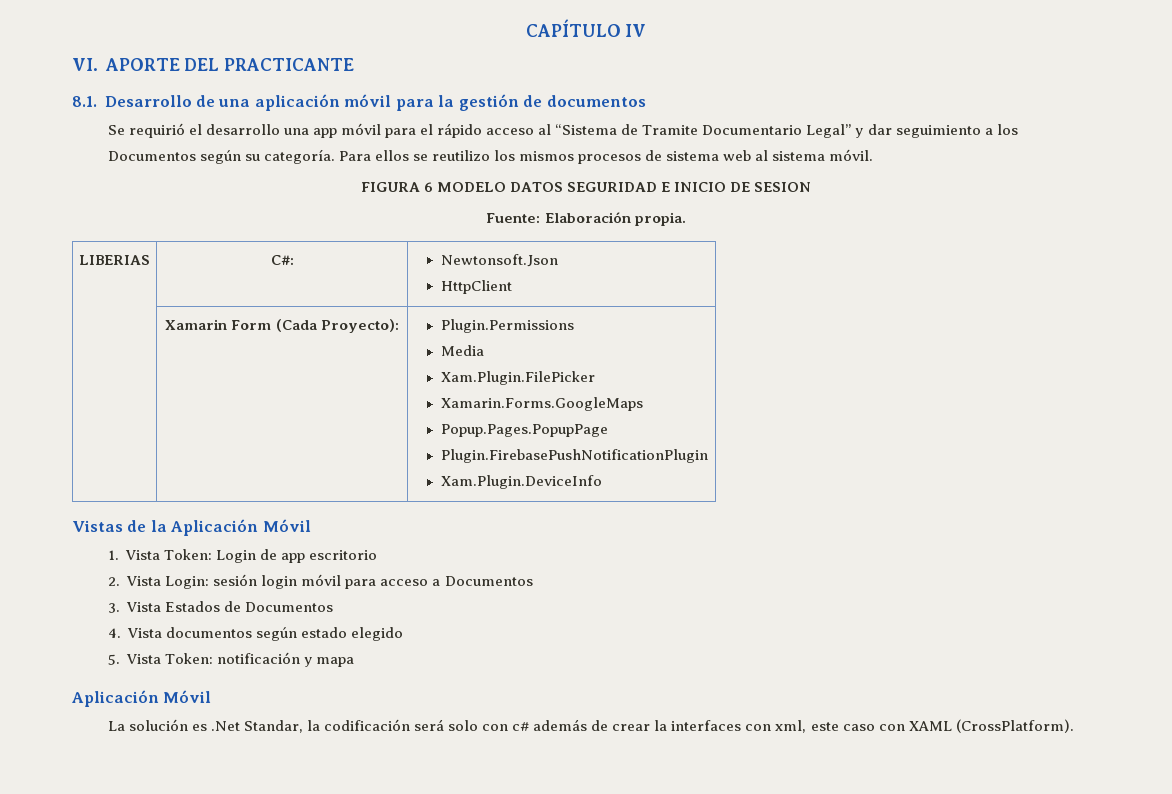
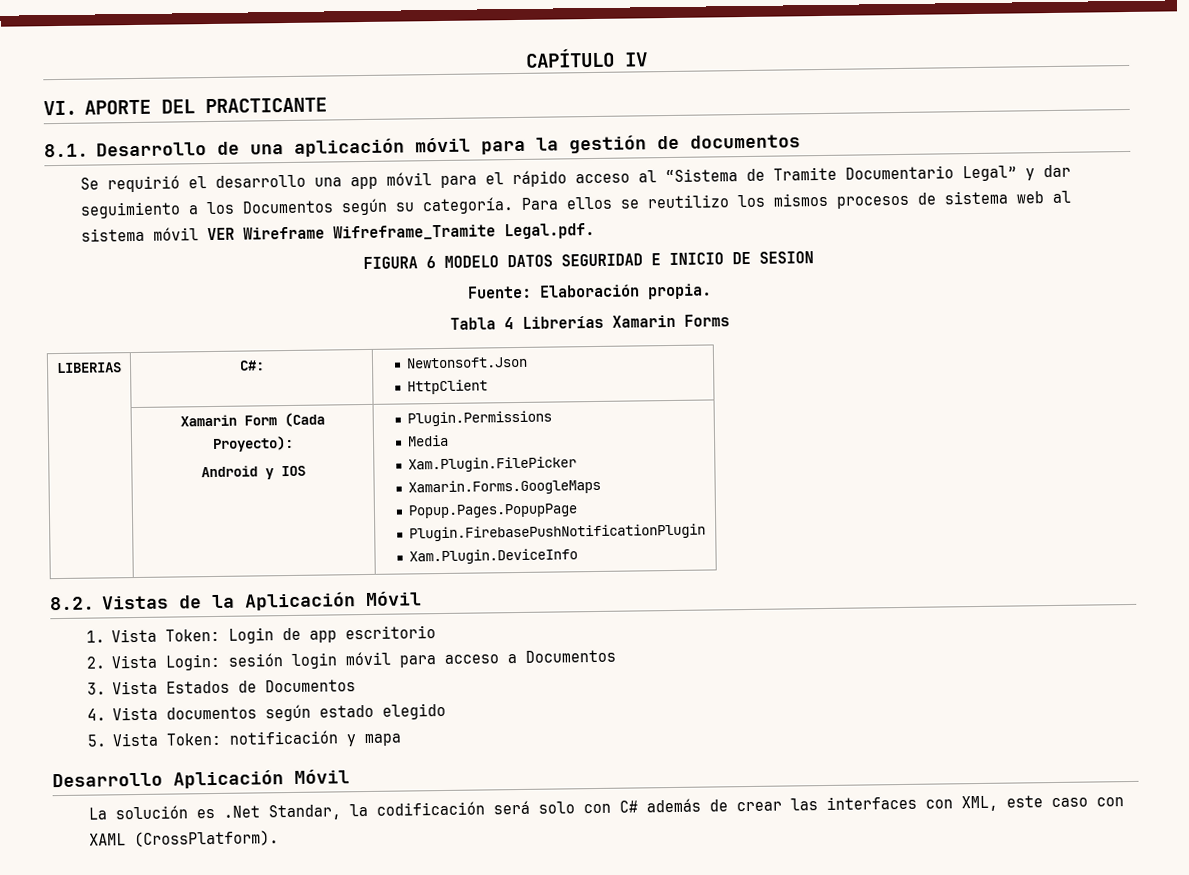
[829,149,874,161] móvil. -> [152,222,595,241] móvil VER Wireframe Wifreframe_Tramite Legal.pdf.
(686, 219) none -> [449,314,730,330] // Tabla 4 Librerías Xamarin Forms
(399, 326) none -> [200,465,306,480] // Android y IOS
(602, 482) none -> [50,596,95,611] 8.2.
(355, 662) none -> [52,772,163,788] Desarrollo
[512,722,530,731] c# -> [618,800,638,813] C#
[654,720,668,731] la -> [789,798,818,811] las
[775,720,807,733] xml, -> [960,795,998,812] XML,

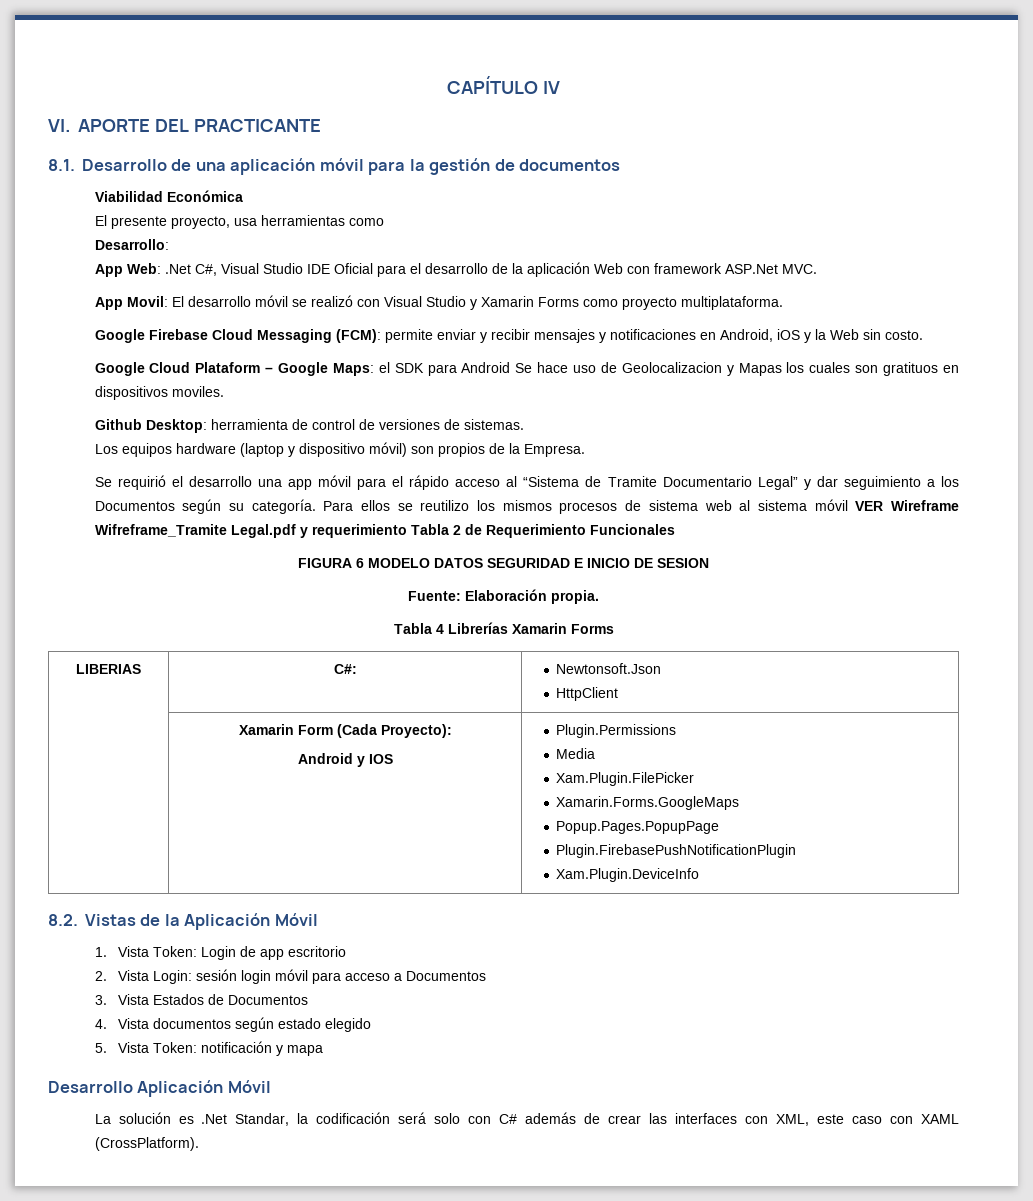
(801, 141) none -> [94,190,243,202] [94,215,384,229] [94,239,169,250] [94,262,817,277] [94,295,783,310] [94,329,923,343] [94,362,959,376] [94,386,224,400] [94,419,524,433] [94,442,585,457] // Viabilidad Económica // El presente proyecto, usa herramientas como // Desarrollo: // App Web: .Net C#, Visual Studio IDE Oficial para el desarrollo de la aplicación Web con framework ASP.Net MVC. // App Movil: El desarrollo móvil se realizó con Visual Studio y Xamarin Forms como proyecto multiplataforma. // Google Firebase Cloud Messaging (FCM): permite enviar y recibir mensajes y notificaciones en Android, iOS y la Web sin costo. // Google Cloud Plataform – Google Maps: el SDK para Android Se hace uso de Geolocalizacion y Mapas los cuales son gratituos en dispositivos moviles. // Github Desktop: herramienta de control de versiones de sistemas. // Los equipos hardware (laptop y dispositivo móvil) son propios de la Empresa.
[503,222,595,240] Legal.pdf. -> [230,524,675,538] Legal.pdf y requerimiento Tabla 2 de Requerimiento Funcionales

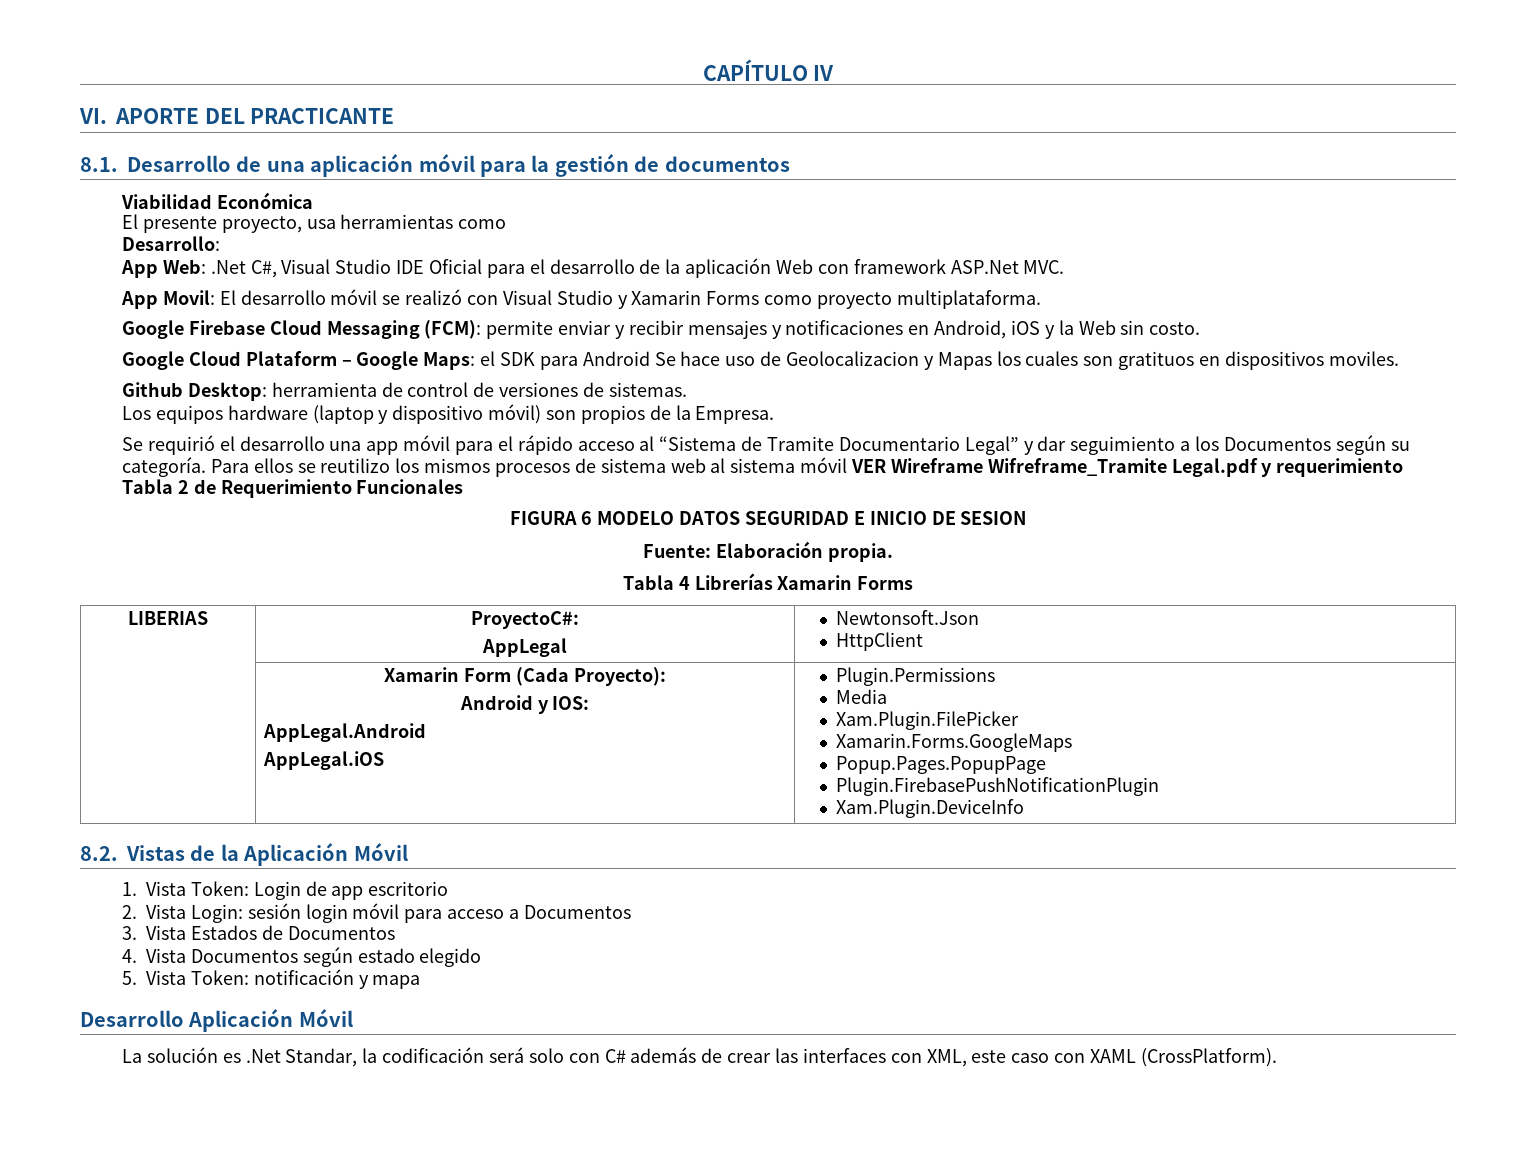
[333,664,357,674] C#: -> [471,611,579,629] [482,638,567,657] ProyectoC#: // AppLegal
[368,754,393,764] IOS -> [552,696,590,710] [263,723,427,742] [263,751,385,770] IOS: // AppLegal.Android // AppLegal.iOS
[152,1018,231,1029] documentos -> [190,949,298,963] Documentos

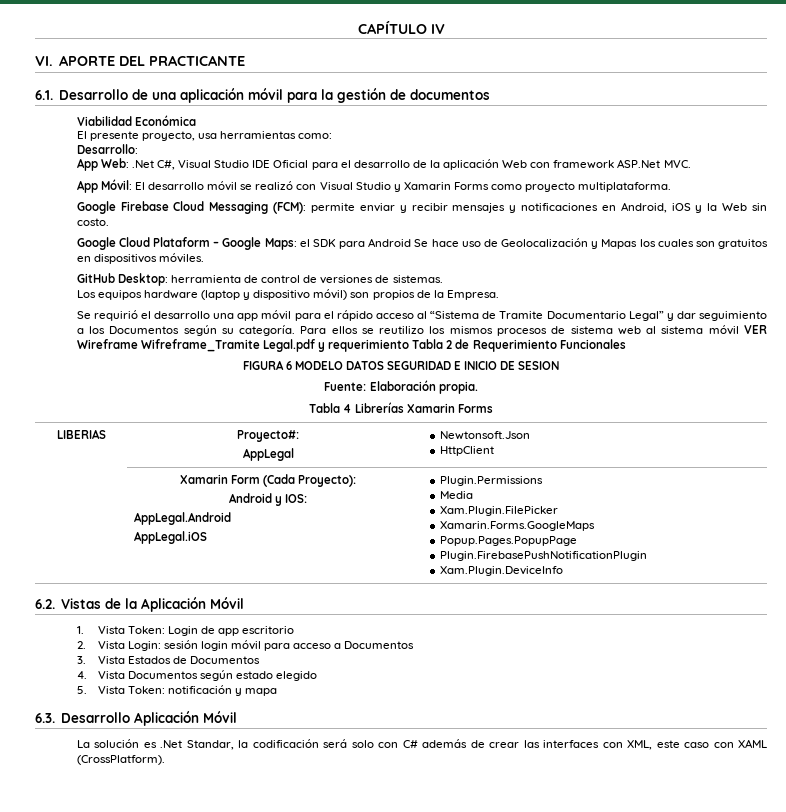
[80,157,118,172] 8.1. -> [35,90,53,100] 6.1.
[458,219,507,229] como -> [298,133,333,139] como:
[162,290,215,305] Movil: -> [100,179,132,190] Móvil:
[785,351,919,366] Geolocalizacion -> [501,238,589,247] Geolocalización
[1118,351,1195,370] gratituos -> [717,239,768,249] gratuitos
[1328,351,1399,366] [121,382,183,397] moviles. // Github -> [158,253,204,263] [76,273,115,283] móviles. // GitHub
[471,611,579,629] ProyectoC#: -> [237,430,299,442] Proyecto#:
[80,846,118,861] 8.2. -> [35,599,55,609] 6.2.
(421, 982) none -> [35,713,55,723] 6.3.

